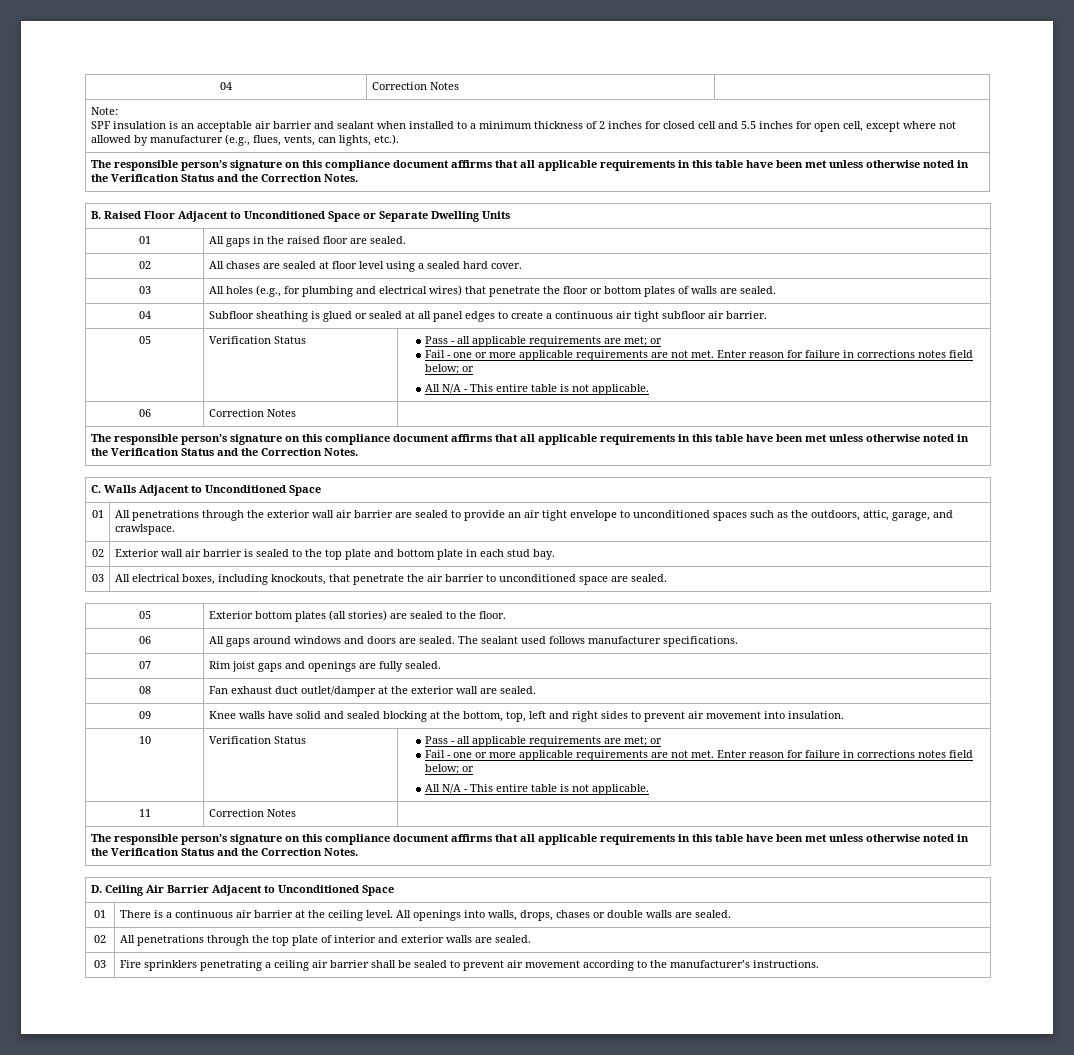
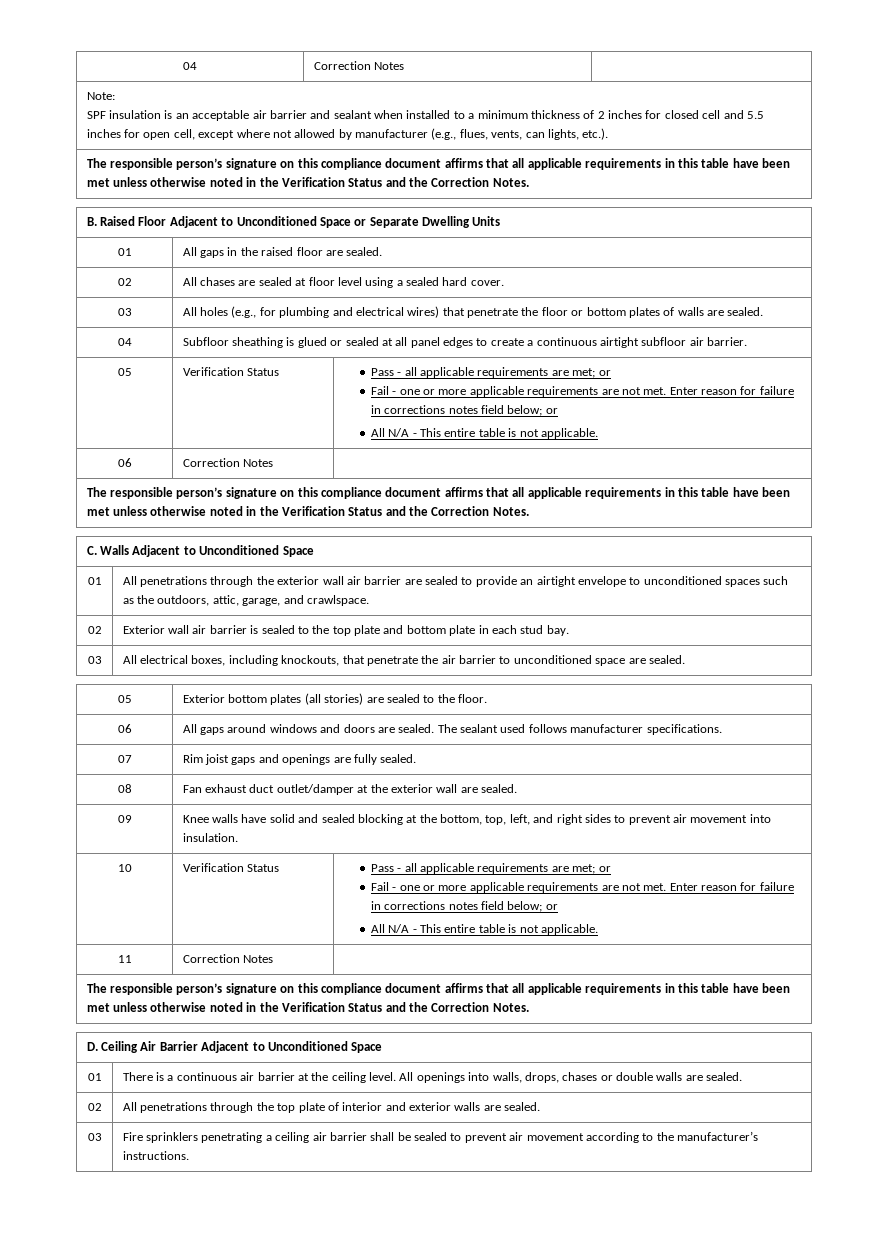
[615,311,659,322] air tight -> [599,337,639,348] airtight
[523,510,567,521] air tight -> [536,576,576,587] airtight
[528,711,546,719] left -> [509,814,530,825] left,

